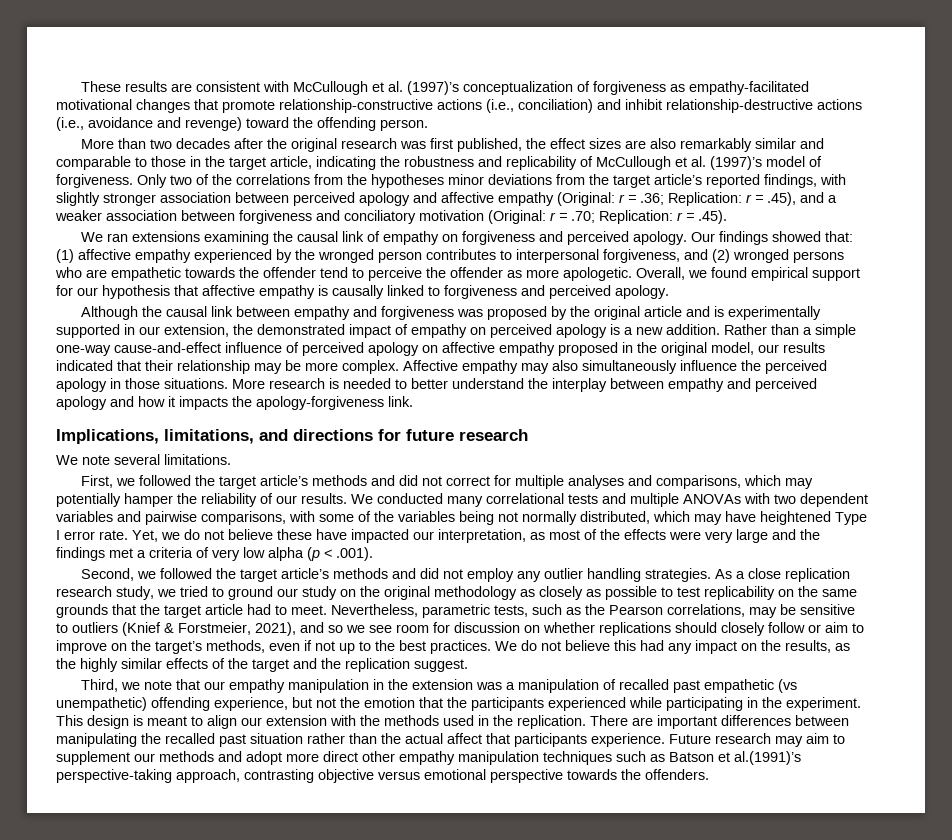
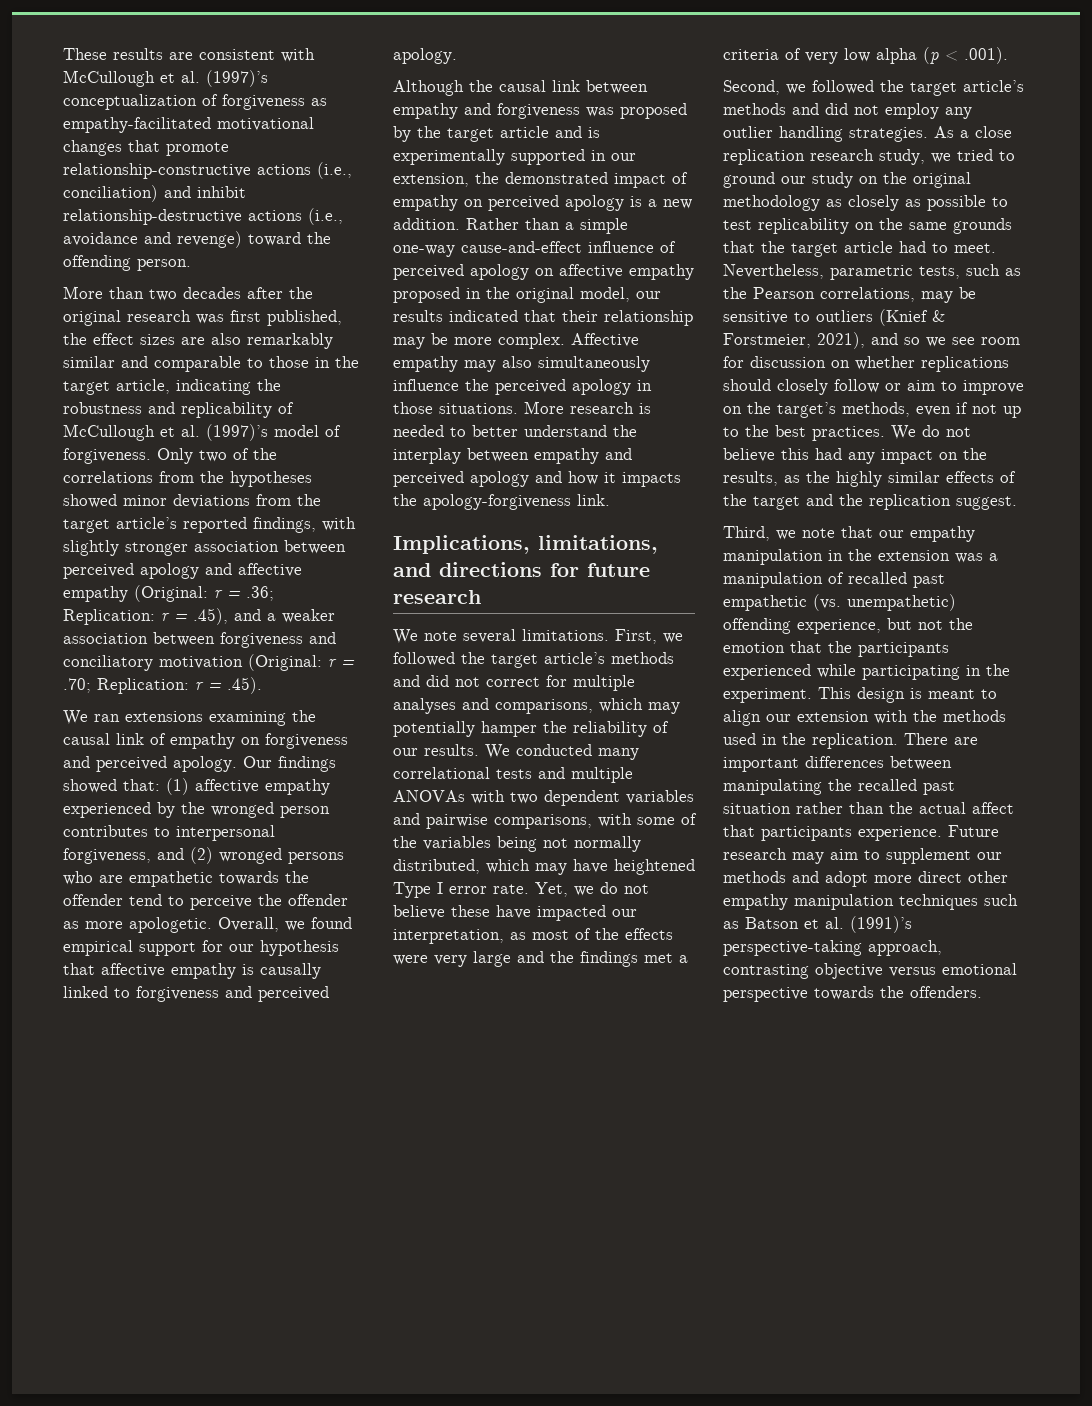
(444, 181) none -> [63,494,117,508] showed
[594,306,641,320] original -> [447,128,494,142] target
(231, 459) // -> (609, 635) none
[778,679,798,693] (vs -> [813,594,841,611] (vs.
[734,751,801,765] al.(1991)’s -> [825,916,912,933] al. (1991)’s

